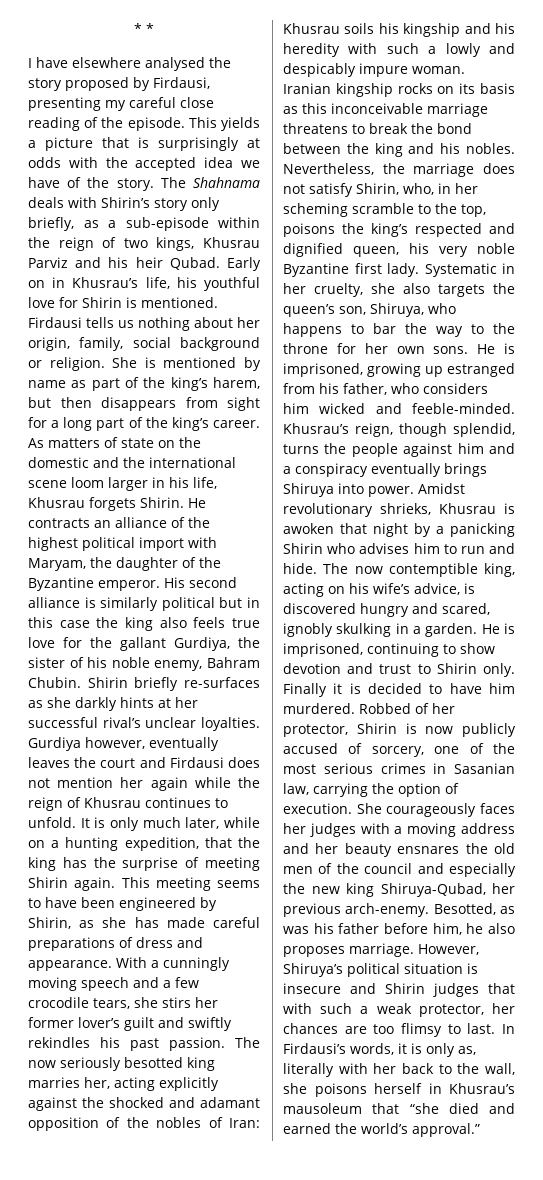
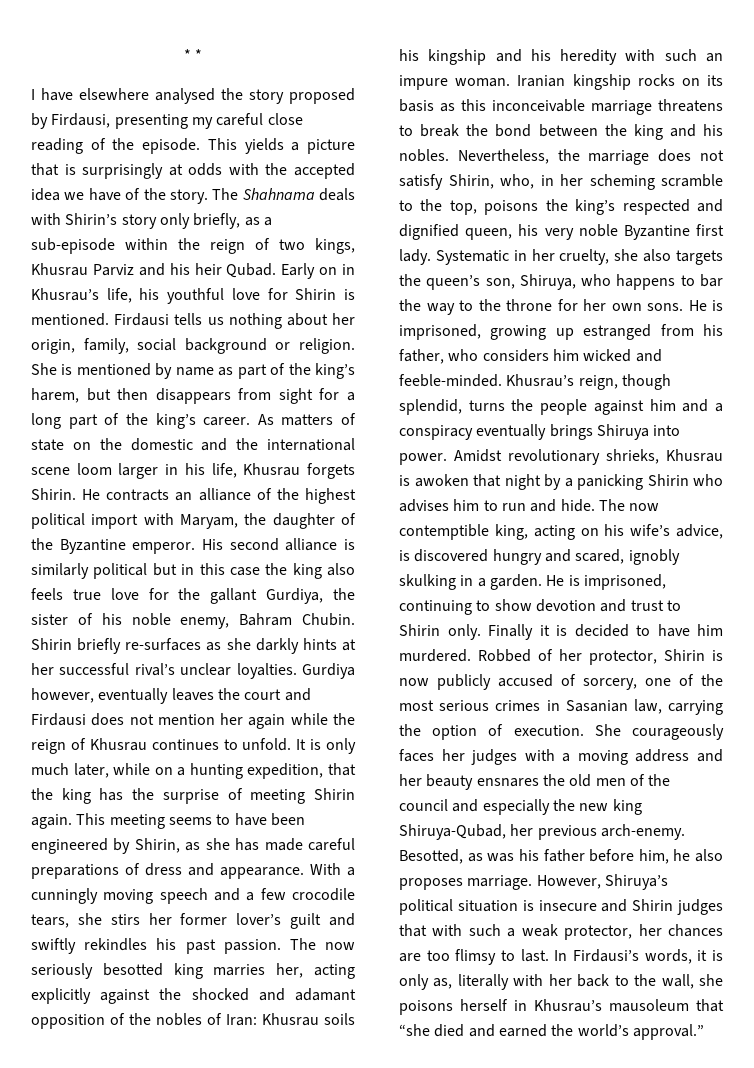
[428,43,515,57] [283,63,356,77] a lowly and despicably -> [706,53,723,62] an

